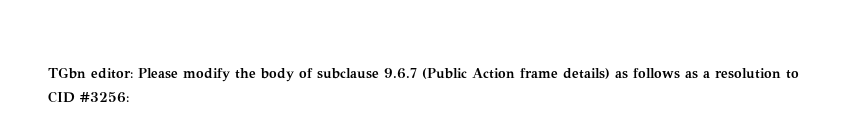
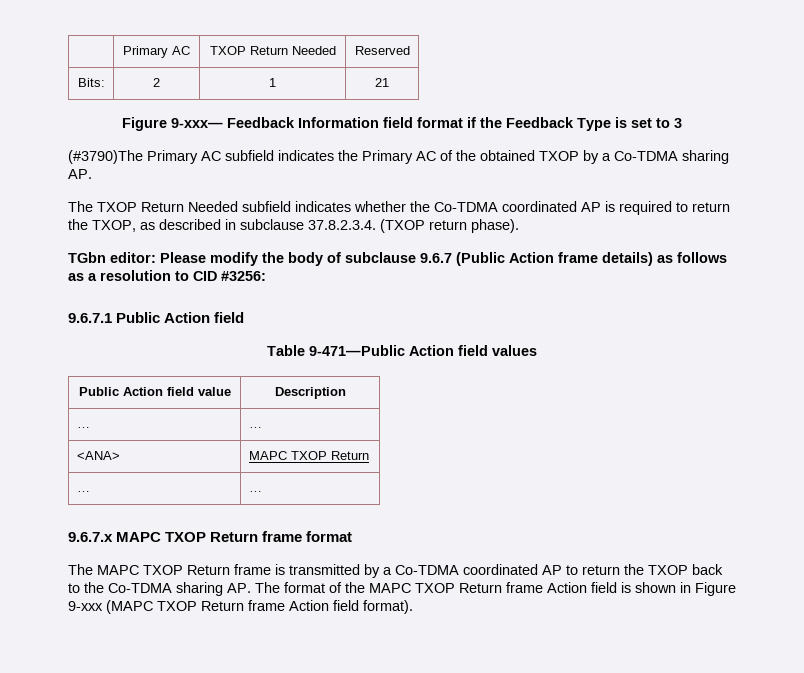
(48, 73) none -> [123,46,190,58] [209,46,336,55] [354,46,410,55] [77,78,105,87] [153,78,160,87] [269,78,276,87] [375,78,389,87] [122,117,682,131] [68,150,729,164] [68,169,92,179] [68,201,730,215] [68,219,519,233] | Primary AC | TXOP Return Needed | Reserved // Bits: | 2 | 1 | 21 // Figure 9-xxx— Feedback Information field format if the Feedback Type is set to 3 // (#3790)The Primary AC subfield indicates the Primary AC of the obtained TXOP by a Co-TDMA sharing AP. // The TXOP Return Needed subfield indicates whether the Co-TDMA coordinated AP is required to return the TXOP, as described in subclause 37.8.2.3.4. (TXOP return phase). //
(129, 97) none -> [68,312,245,323] [267,345,537,356] [78,387,231,396] [274,387,346,399] [76,427,90,428] [248,427,262,428] [76,451,120,460] [248,451,369,460] [76,491,90,492] [248,491,262,492] [68,531,353,542] [68,564,723,578] [68,582,736,596] [68,600,413,614] // 9.6.7.1 Public Action field // Table 9-471—Public Action field values // Public Action field value | Description // … | … // <ANA> | MAPC TXOP Return // … | … // 9.6.7.x MAPC TXOP Return frame format // The MAPC TXOP Return frame is transmitted by a Co-TDMA coordinated AP to return the TXOP back to the Co-TDMA sharing AP. The format of the MAPC TXOP Return frame Action field is shown in Figure 9-xxx (MAPC TXOP Return frame Action field format).

